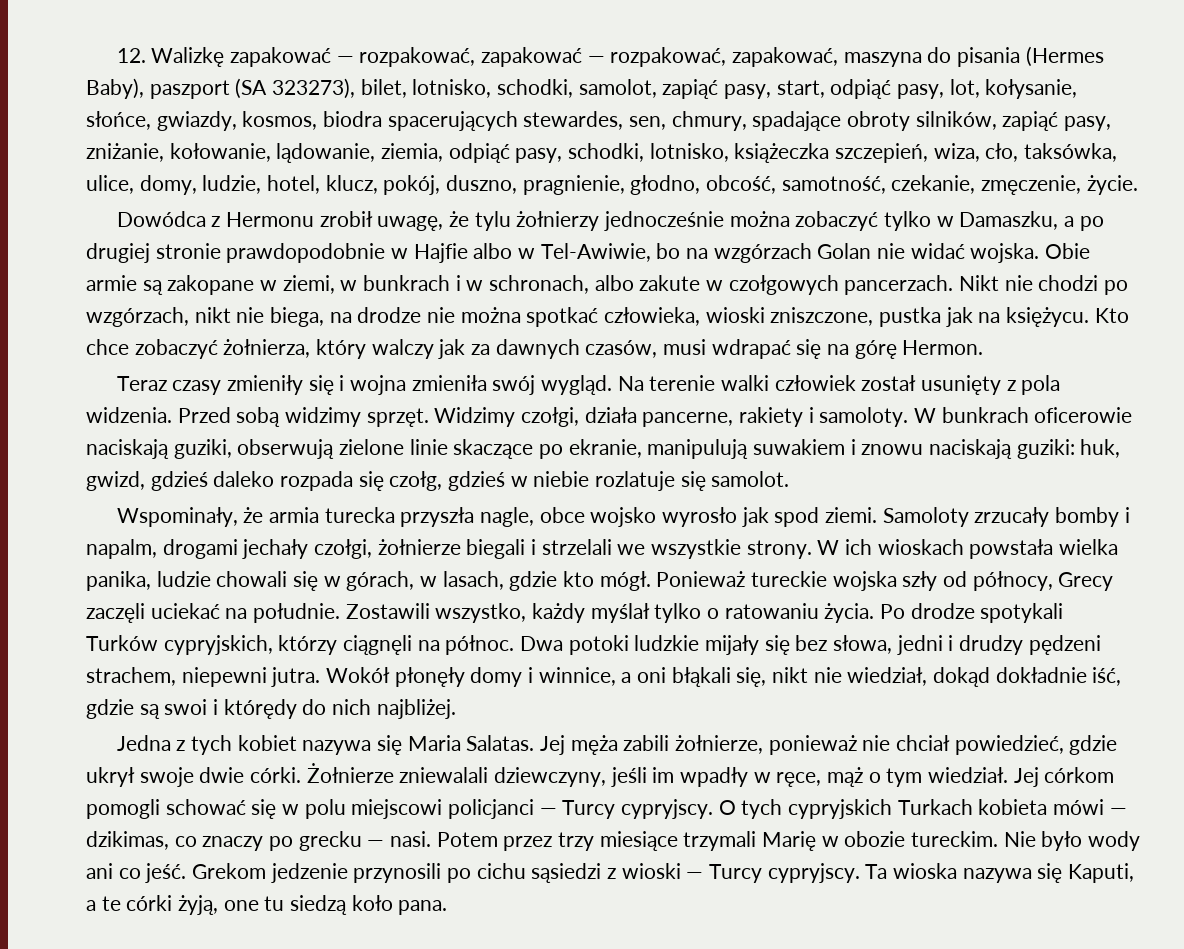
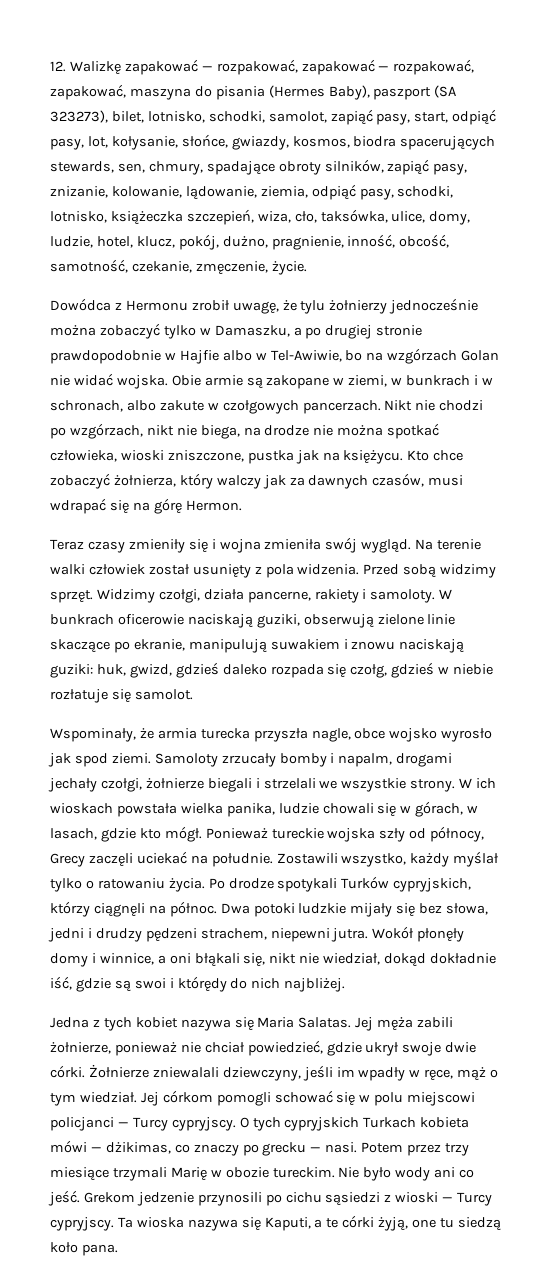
[523,111,624,130] stewardes, -> [50,161,114,173] stewards,
[86,143,271,162] zniżanie, kołowanie, -> [50,186,182,198] znizanie, kolowanie,
[446,175,701,195] duszno, pragnienie, głodno, -> [222,234,396,250] dużno, pragnienie, inność,
[595,471,676,491] rozlatuje -> [50,689,108,703] rozłatuje
[86,831,169,850] dzikimas, -> [105,1142,171,1154] dżikimas,

